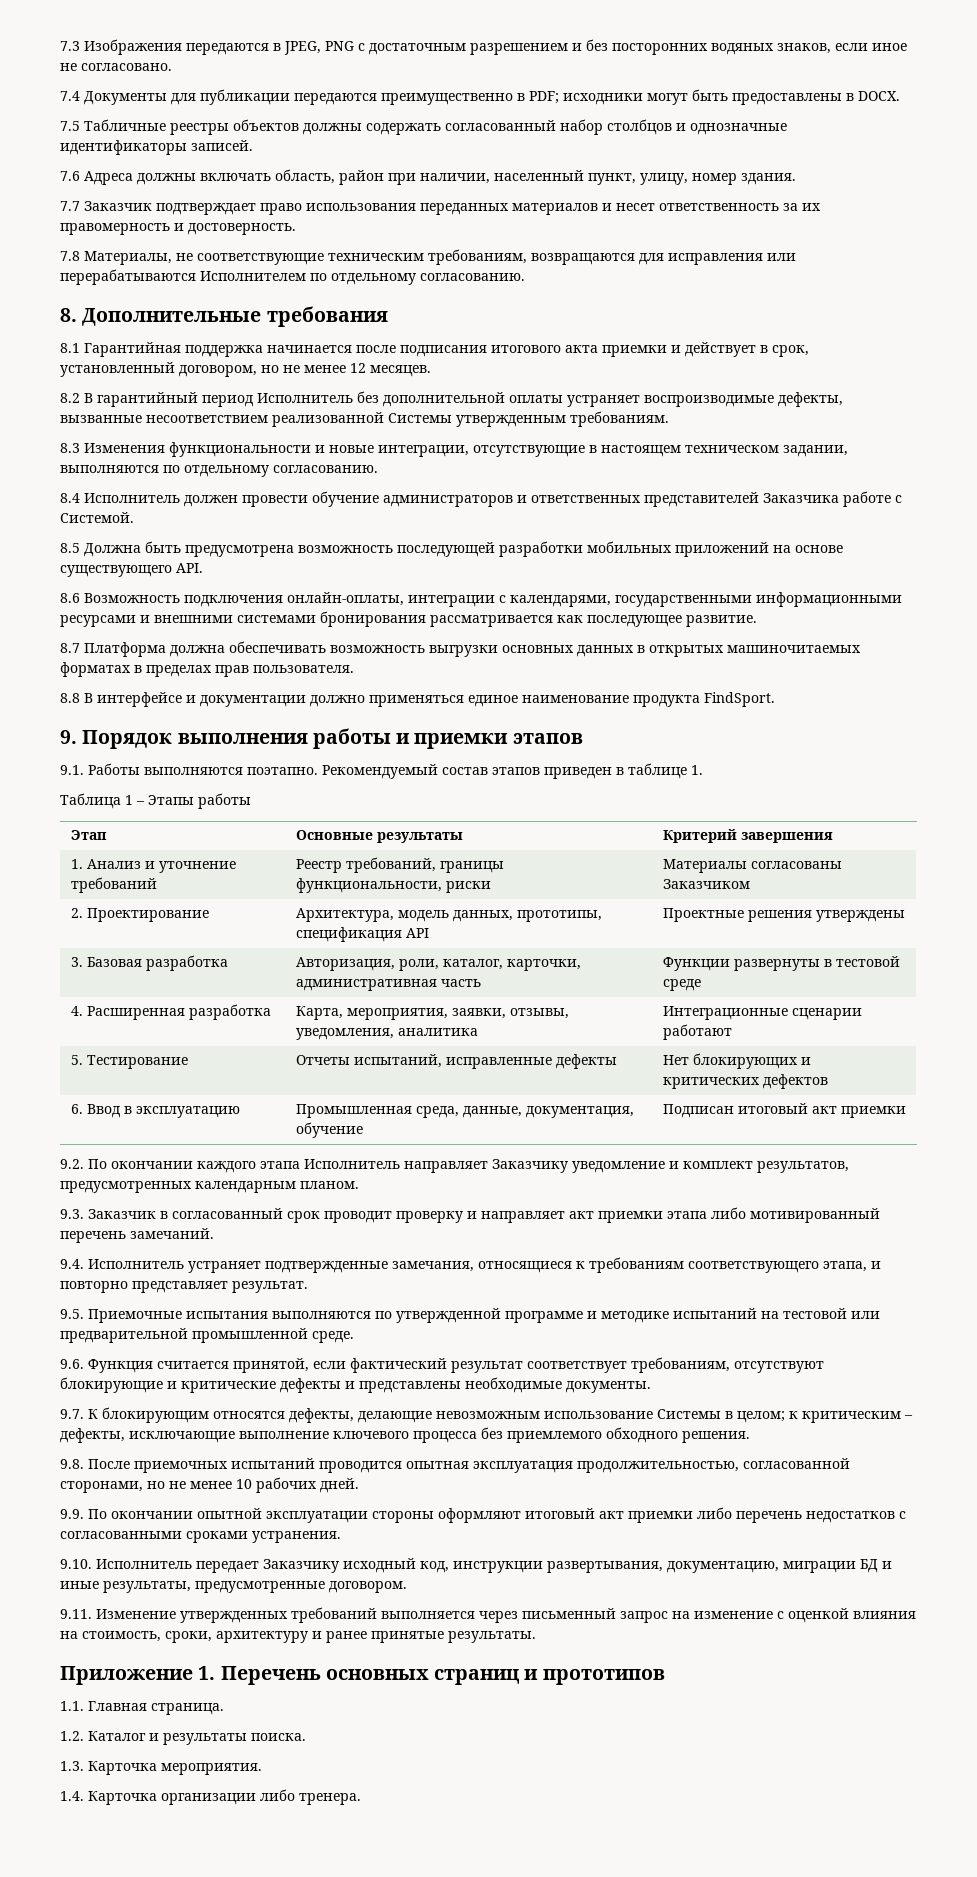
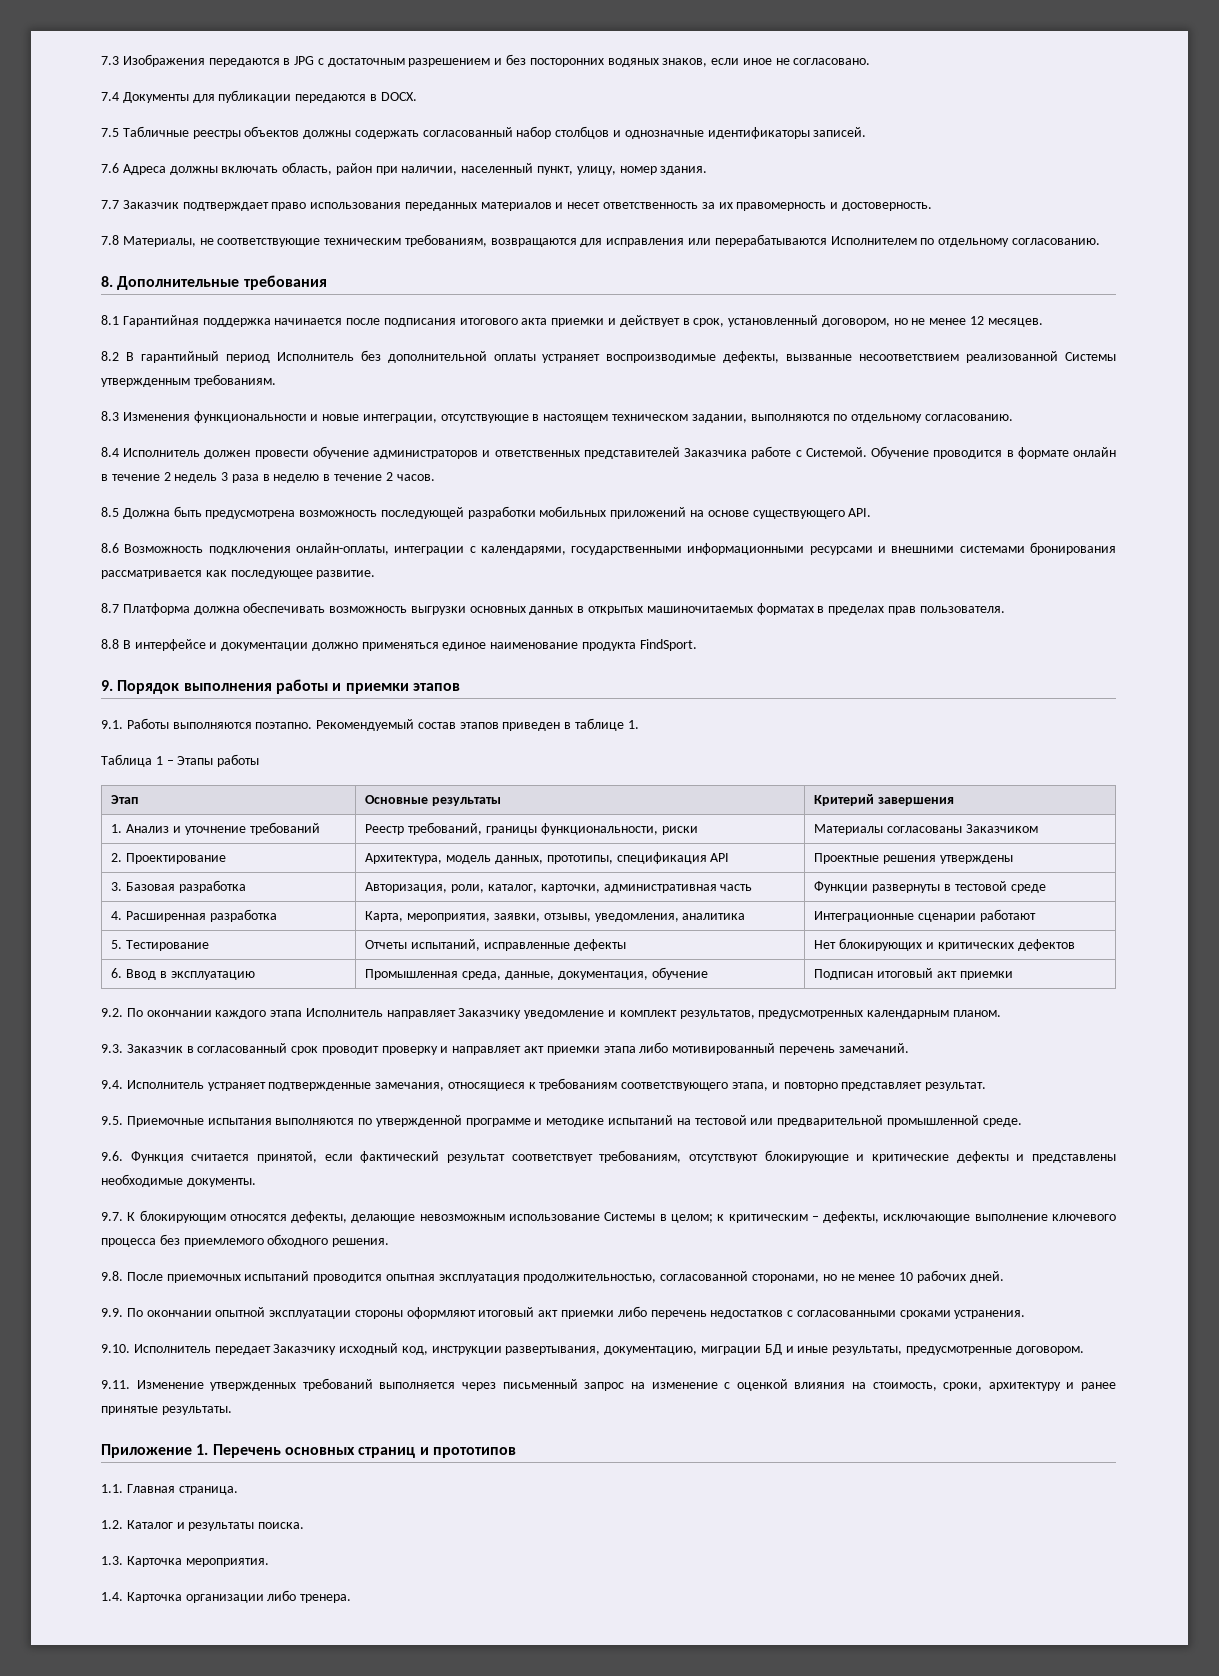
[284,41,354,55] JPEG, PNG -> [294,56,315,65] JPG
[381,89,842,105] преимущественно в PDF; исходники могут быть предоставлены -> (367, 98) none
(134, 517) none -> [871,446,1117,459] [101,472,435,483] Обучение проводится в формате онлайн в течение 2 недель 3 раза в неделю в течение 2 часов.

